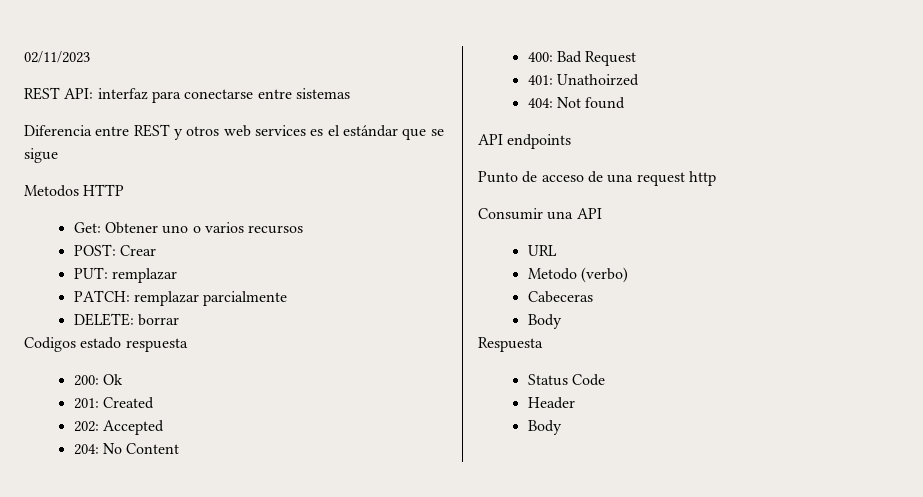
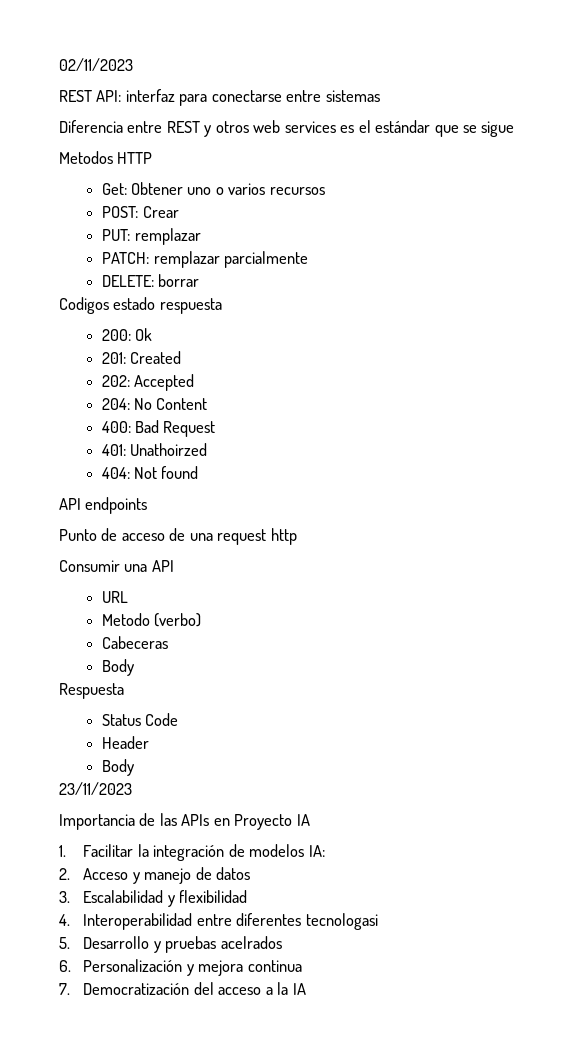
(562, 427) none -> [59,782,132,795] [59,813,310,830] [59,844,325,861] [59,867,251,884] [59,890,248,907] [59,913,378,930] [59,936,282,953] [59,959,302,976] [59,982,306,995] // 23/11/2023 // Importancia de las APIs en Proyecto IA // 1. Facilitar la integración de modelos IA: // 2. Acceso y manejo de datos // 3. Escalabilidad y flexibilidad // 4. Interoperabilidad entre diferentes tecnologasi // 5. Desarrollo y pruebas acelrados // 6. Personalización y mejora continua // 7. Democratización del acceso a la IA

